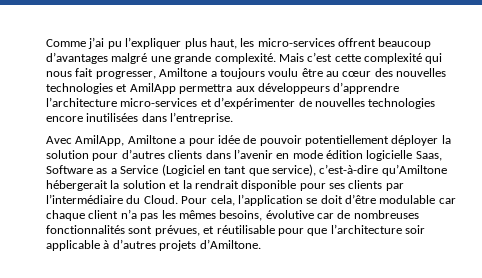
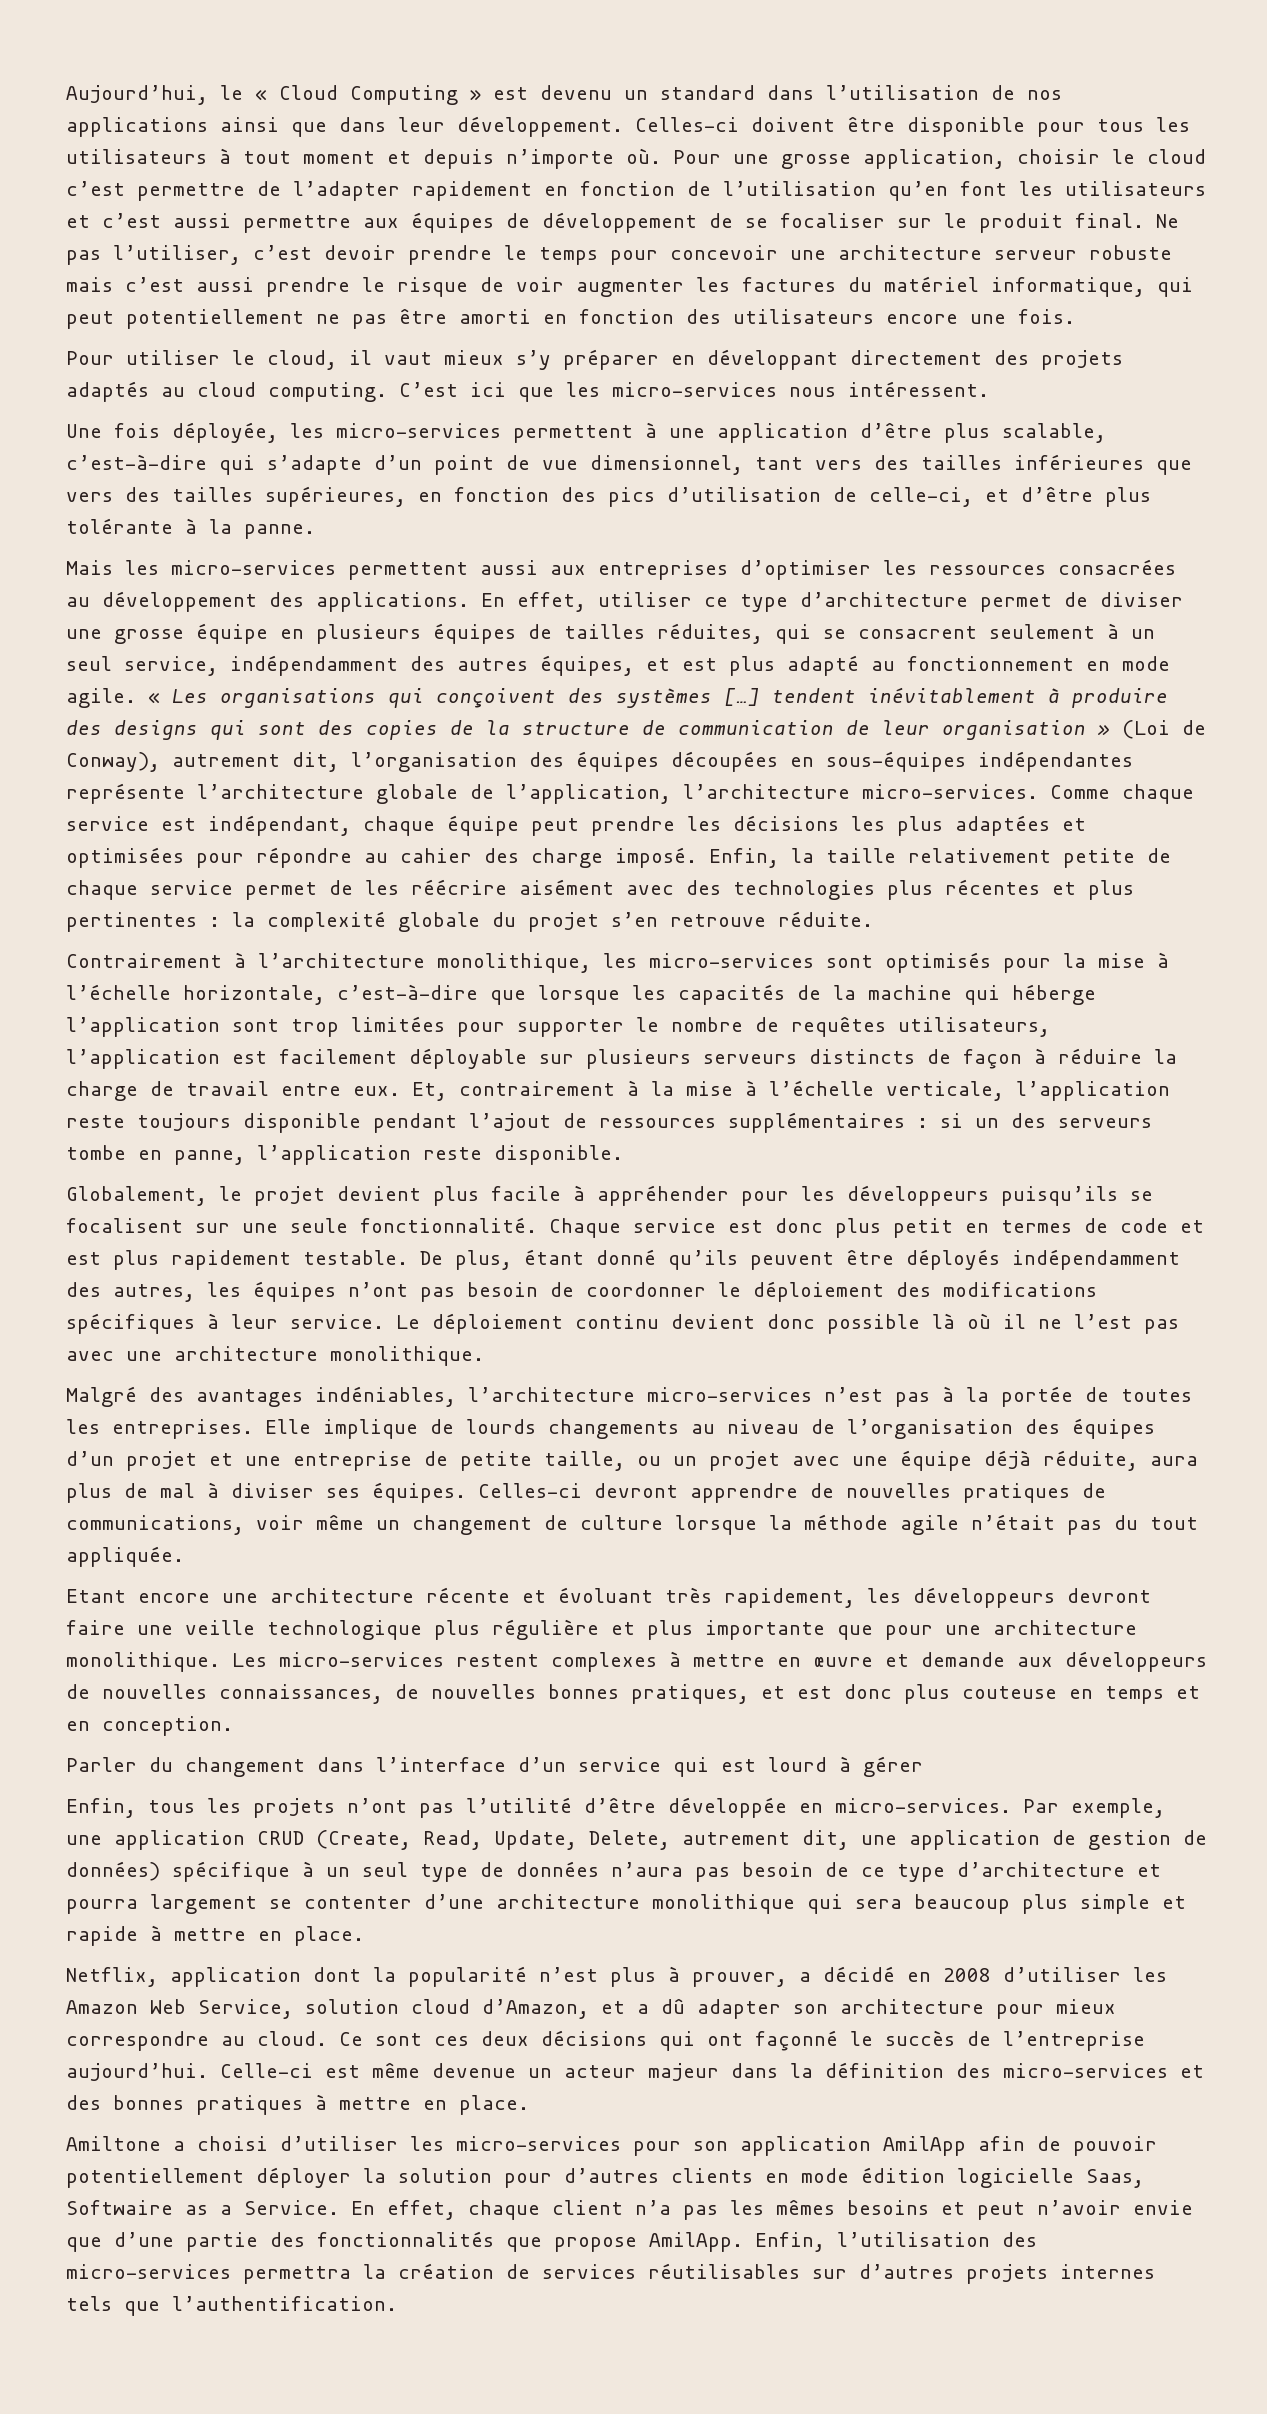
[46,37,432,49] [46,52,443,64] [46,68,447,79] [46,82,400,94] [46,97,436,109] [46,112,234,124] [46,135,240,146] Comme j’ai pu l’expliquer plus haut, les micro-services offrent beaucoup d’avantages malgré une grande complexité. Mais c’est cette complexité qui nous fait progresser, Amiltone a toujours voulu être au cœur des nouvelles technologies et AmilApp permettra aux développeurs d’apprendre l’architecture micro-services et d’expérimenter de nouvelles technologies encore inutilisées dans l’entreprise. // Avec AmilApp, Amiltone a pour idée -> [66,85,1062,105] [66,116,1190,137] [66,148,1206,169] [66,181,1206,201] [66,212,1179,233] [66,245,1172,265] [66,276,1193,297] [66,309,1075,329] [66,349,1123,370] [66,381,989,402] [66,422,1106,443] [66,454,1192,475] [66,486,1151,507] [66,518,315,539] [66,559,1176,580] [66,591,1183,612] [66,623,1155,644] [66,655,1170,676] [66,687,1168,708] [66,720,1206,740] [66,751,1133,772] [66,783,1194,804] [66,815,1086,836] [66,847,1171,868] [66,879,1134,900] [66,911,873,932] [66,952,1169,973] [66,984,1096,1005] [66,1016,1050,1037] [66,1048,1177,1069] [66,1080,1170,1101] [66,1112,1152,1133] [66,1145,623,1165] [66,1185,1153,1206] [66,1217,1204,1238] [66,1249,1180,1270] [66,1281,1097,1302] [66,1313,1179,1334] [66,1346,484,1366] [66,1386,1192,1407] [66,1418,1155,1439] [66,1450,1198,1471] [66,1482,1106,1503] [66,1514,1198,1535] [66,1546,184,1567] [66,1587,1151,1608] [66,1619,1137,1640] [66,1651,1207,1672] [66,1684,1200,1704] [66,1716,233,1736] [66,1756,923,1777] [66,1797,1165,1818] [66,1830,1207,1850] [66,1861,1161,1882] [66,1894,1186,1914] [66,1925,364,1946] [66,1966,1167,1987] [66,1999,1116,2019] [66,2030,1145,2051] [66,2062,1204,2081] [66,2094,529,2115] [66,2136,1025,2156] Aujourd’hui, le « Cloud Computing » est devenu un standard dans l’utilisation de nos applications ainsi que dans leur développement. Celles-ci doivent être disponible pour tous les utilisateurs à tout moment et depuis n’importe où. Pour une grosse application, choisir le cloud c’est permettre de l’adapter rapidement en fonction de l’utilisation qu’en font les utilisateurs et c’est aussi permettre aux équipes de développement de se focaliser sur le produit final. Ne pas l’utiliser, c’est devoir prendre le temps pour concevoir une architecture serveur robuste mais c’est aussi prendre le risque de voir augmenter les factures du matériel informatique, qui peut potentiellement ne pas être amorti en fonction des utilisateurs encore une fois. // Pour utiliser le cloud, il vaut mieux s’y préparer en développant directement des projets adaptés au cloud computing. C’est ici que les micro-services nous intéressent. // Une fois déployée, les micro-services permettent à une application d’être plus scalable, c’est-à-dire qui s’adapte d’un point de vue dimensionnel, tant vers des tailles inférieures que vers des tailles supérieures, en fonction des pics d’utilisation de celle-ci, et d’être plus tolérante à la panne. // Mais les micro-services permettent aussi aux entreprises d’optimiser les ressources consacrées au développement des applications. En effet, utiliser ce type d’architecture permet de diviser une grosse équipe en plusieurs équipes de tailles réduites, qui se consacrent seulement à un seul service, indépendamment des autres équipes, et est plus adapté au fonctionnement en mode agile. « Les organisations qui conçoivent des systèmes […] tendent inévitablement à produire des designs qui sont des copies de la structure de communication de leur organisation » (Loi de Conway), autrement dit, l’organisation des équipes découpées en sous-équipes indépendantes représente l’architecture globale de l’application, l’architecture micro-services. Comme chaque service est indépendant, chaque équipe peut prendre les décisions les plus adaptées et optimisées pour répondre au cahier des charge imposé. Enfin, la taille relativement petite de chaque service permet de les réécrire aisément avec des technologies plus récentes et plus pertinentes : la complexité globale du projet s’en retrouve réduite. // Contrairement à l’architecture monolithique, les micro-services sont optimisés pour la mise à l’échelle horizontale, c’est-à-dire que lorsque les capacités de la machine qui héberge l’application sont trop limitées pour supporter le nombre de requêtes utilisateurs, l’application est facilement déployable sur plusieurs serveurs distincts de façon à réduire la charge de travail entre eux. Et, contrairement à la mise à l’échelle verticale, l’application reste toujours disponible pendant l’ajout de ressources supplémentaires : si un des serveurs tombe en panne, l’application reste disponible. // Globalement, le projet devient plus facile à appréhender pour les développeurs puisqu’ils se focalisent sur une seule fonctionnalité. Chaque service est donc plus petit en termes de code et est plus rapidement testable. De plus, étant donné qu’ils peuvent être déployés indépendamment des autres, les équipes n’ont pas besoin de coordonner le déploiement des modifications spécifiques à leur service. Le déploiement continu devient donc possible là où il ne l’est pas avec une architecture monolithique. // Malgré des avantages indéniables, l’architecture micro-services n’est pas à la portée de toutes les entreprises. Elle implique de lourds changements au niveau de l’organisation des équipes d’un projet et une entreprise de petite taille, ou un projet avec une équipe déjà réduite, aura plus de mal à diviser ses équipes. Celles-ci devront apprendre de nouvelles pratiques de communications, voir même un changement de culture lorsque la méthode agile n’était pas du tout appliquée. // Etant encore une architecture récente et évoluant très rapidement, les développeurs devront faire une veille technologique plus régulière et plus importante que pour une architecture monolithique. Les micro-services restent complexes à mettre en œuvre et demande aux développeurs de nouvelles connaissances, de nouvelles bonnes pratiques, et est donc plus couteuse en temps et en conception. // Parler du changement dans l’interface d’un service qui est lourd à gérer // Enfin, tous les projets n’ont pas l’utilité d’être développée en micro-services. Par exemple, une application CRUD (Create, Read, Update, Delete, autrement dit, une application de gestion de données) spécifique à un seul type de données n’aura pas besoin de ce type d’architecture et pourra largement se contenter d’une architecture monolithique qui sera beaucoup plus simple et rapide à mettre en place. // Netflix, application dont la popularité n’est plus à prouver, a décidé en 2008 d’utiliser les Amazon Web Service, solution cloud d’Amazon, et a dû adapter son architecture pour mieux correspondre au cloud. Ce sont ces deux décisions qui ont façonné le succès de l’entreprise aujourd’hui. Celle-ci est même devenue un acteur majeur dans la définition des micro-services et des bonnes pratiques à mettre en place. // Amiltone a choisi d’utiliser les micro-services pour son application AmilApp afin
[205,149,273,159] dans l’avenir -> (753, 2175) none
[46,165,93,174] Software -> [66,2200,173,2215] Softwaire
[120,164,447,176] [46,180,404,191] [46,194,456,206] Service (Logiciel en tant que service), c’est-à-dire qu’Amiltone hébergerait la solution et la rendrait disponible pour ses clients par l’intermédiaire du Cloud. Pour cela, l’application se doit d’être modulable car -> [244,2200,456,2220] Service. En effet,
[219,210,419,221] [46,224,425,236] [46,239,261,251] besoins, évolutive car de nombreuses fonctionnalités sont prévues, et réutilisable pour que l’architecture soir applicable à d’autres projets d’Amiltone. -> [847,2200,1193,2220] [66,2231,1037,2252] [66,2263,1155,2284] [66,2296,397,2316] besoins et peut n’avoir envie que d’une partie des fonctionnalités que propose AmilApp. Enfin, l’utilisation des micro-services permettra la création de services réutilisables sur d’autres projets internes tels que l’authentification.

